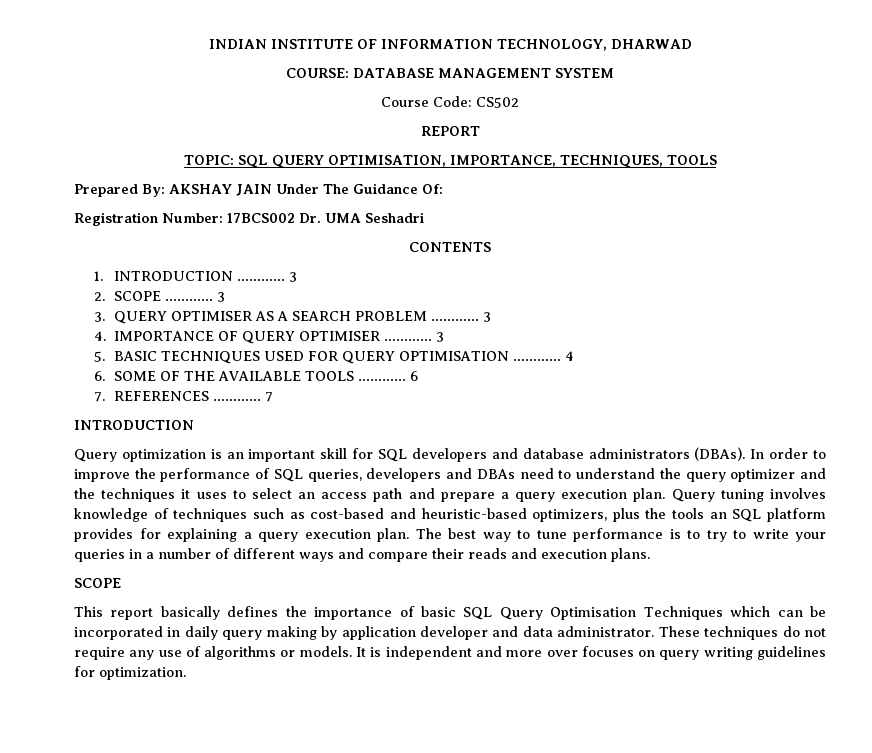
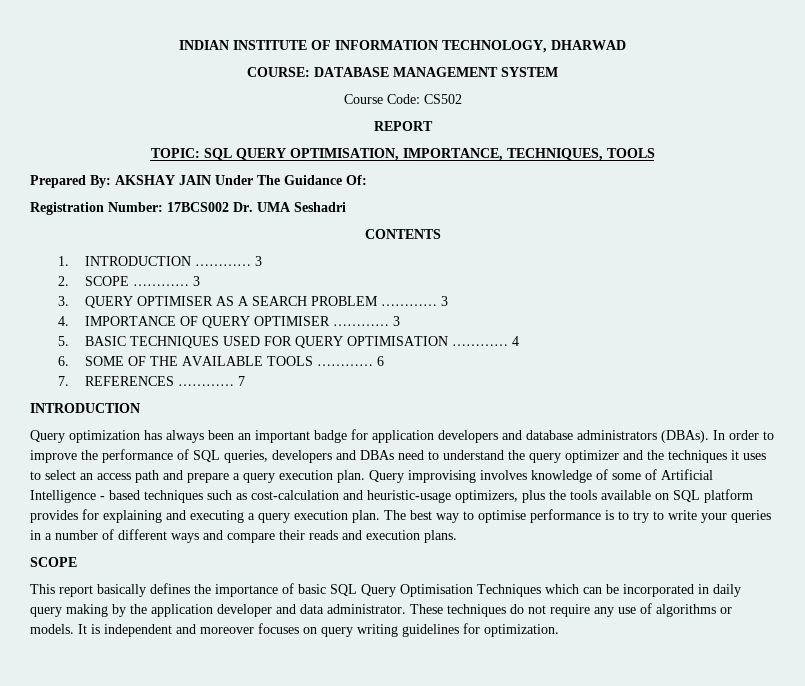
[210,448,408,462] is an important skill for SQL -> [144,429,434,443] has always been an important badge for application
[720,489,764,502] tuning -> [408,470,476,483] improvising
[173,508,527,522] techniques such as cost-based and heuristic-based -> [612,469,713,480] [30,490,451,503] some of Artificial Intelligence - based techniques such as cost-calculation and heuristic-usage
[709,512,727,519] an -> [601,490,669,500] available on
(237, 535) none -> [166,510,244,523] and executing
[536,530,567,539] tune -> [478,510,526,523] optimise
(338, 633) none -> [130,604,147,614] the
[506,650,578,657] more over -> [200,627,254,634] moreover

